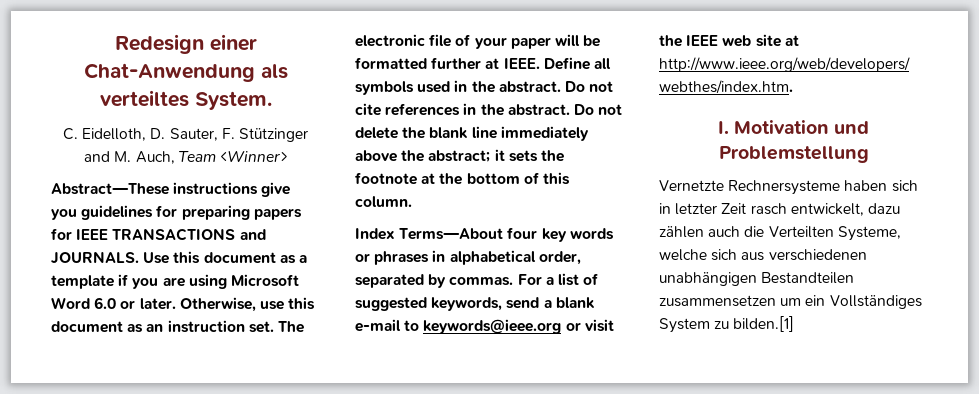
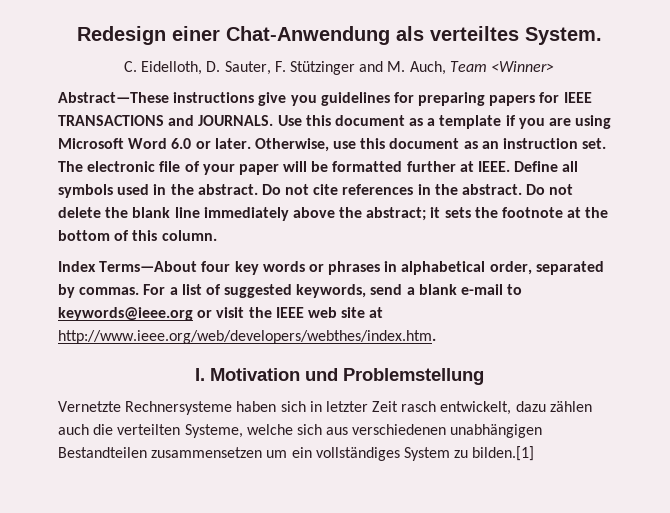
[768,226,834,238] Verteilten -> [117,424,181,435] verteilten
[829,295,922,309] Vollständiges -> [315,447,400,461] vollständiges

